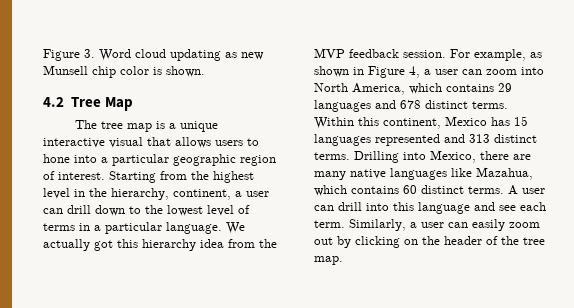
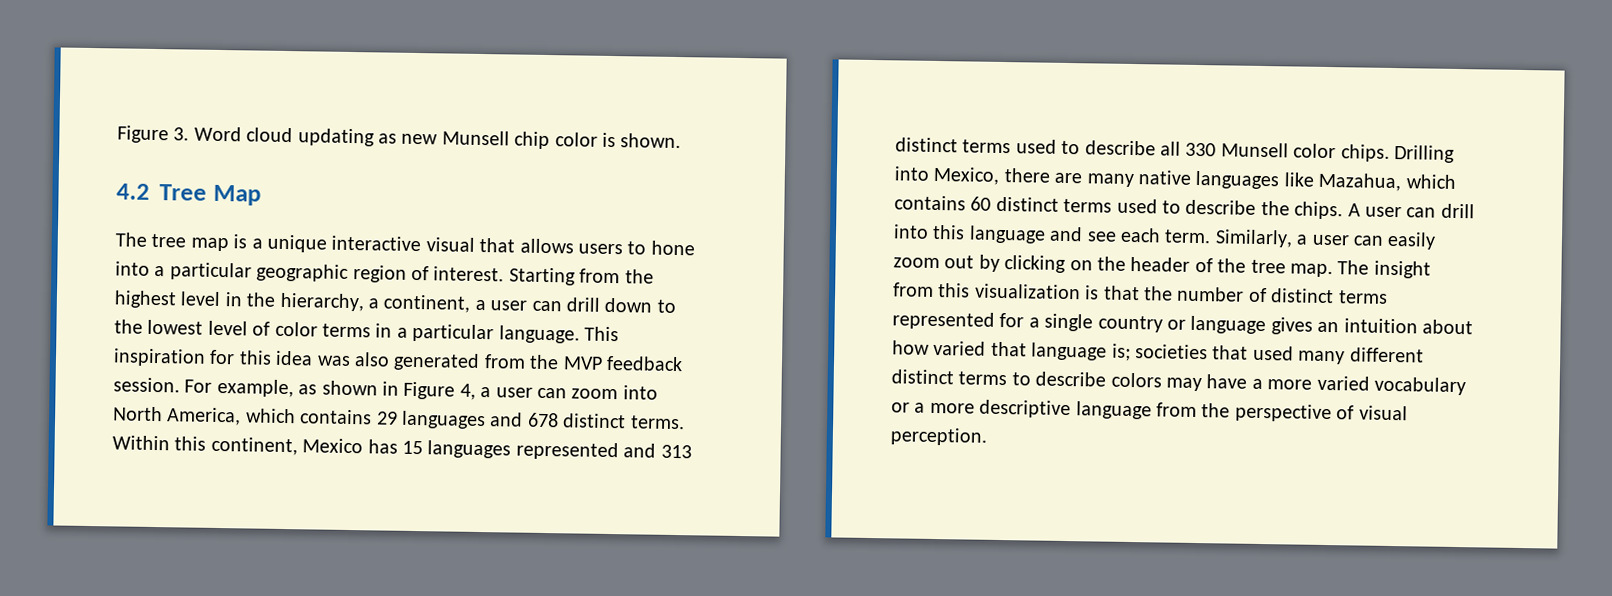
(169, 194) none -> [368,298,379,309] a
(250, 209) none -> [274,321,318,337] color
[226,222,245,234] [43,239,224,251] We actually got this hierarchy idea -> [583,326,619,342] [113,348,481,371] This inspiration for this idea was also generated
[314,152,350,160] terms. -> [962,139,1390,162] terms used to describe all 330 Munsell color chips.
[468,186,504,194] terms. -> [1063,198,1344,220] terms used to describe the chips.
(343, 260) none -> [1337,260,1431,279] [893,282,1388,304] [892,311,1473,335] [892,340,1424,365] [891,369,1466,396] [891,399,1408,423] [890,427,988,446] The insight from this visualization is that the number of distinct terms represented for a single country or language gives an intuition about how varied that language is; societies that used many different distinct terms to describe colors may have a more varied vocabulary or a more descriptive language from the perspective of visual perception.

